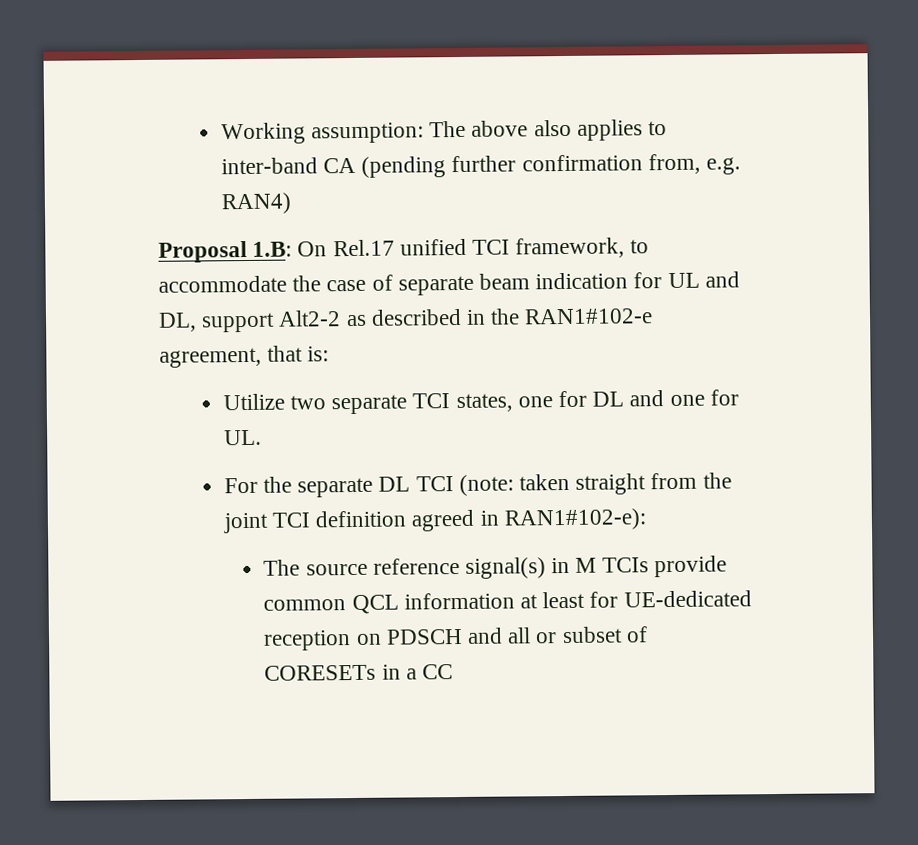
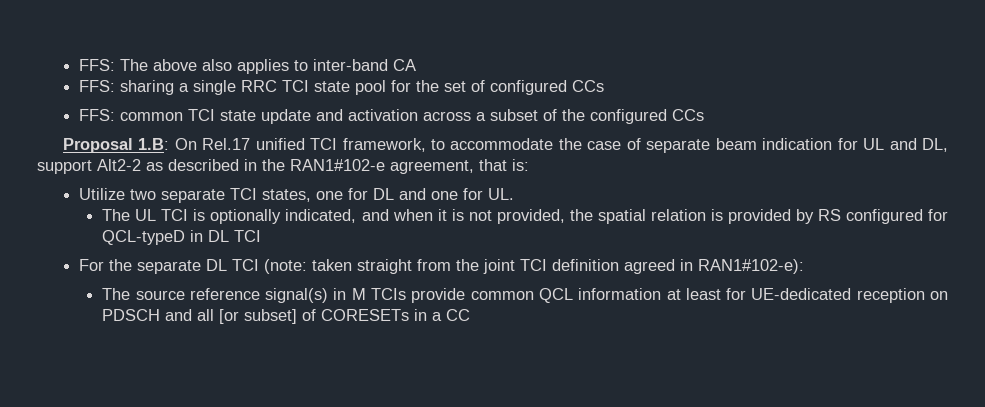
[220,122,425,145] Working assumption: -> [78,59,115,71] FFS:
[361,153,742,178] [220,192,292,215] (pending further confirmation from, e.g. RAN4) -> [78,80,604,95] [78,109,704,124] // FFS: sharing a single RRC TCI state pool for the set of configured CCs // FFS: common TCI state update and activation across a subset of the configured CCs
(262, 437) none -> [102,209,949,224] [102,230,262,245] // The UL TCI is optionally indicated, and when it is not provided, the spatial relation is provided by RS configured for QCL-typeD in DL TCI
[535,626,623,644] or subset -> [219,309,298,324] [or subset]

